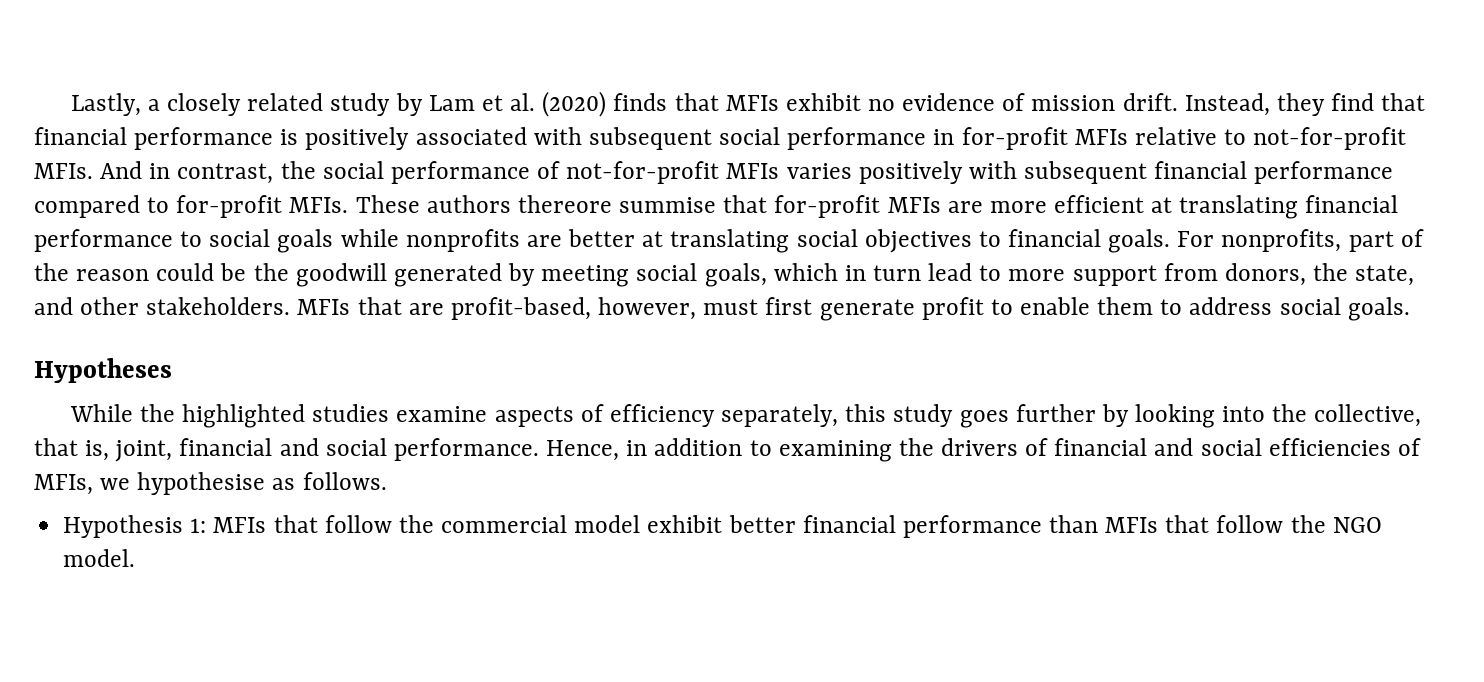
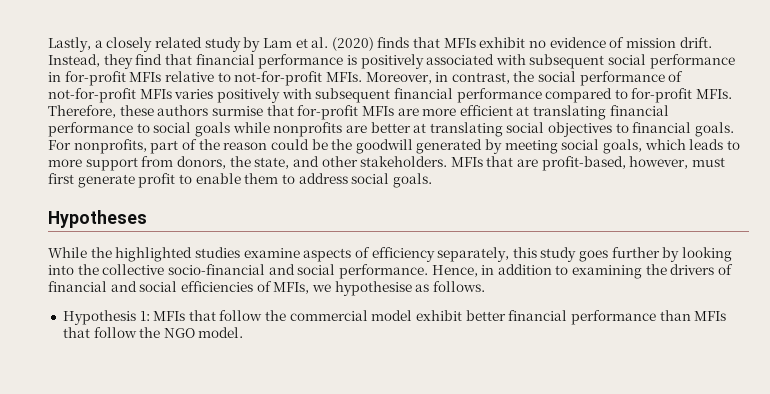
[100,161,143,179] And -> [365,72,432,84] Moreover,
[355,195,717,213] These authors thereore summise -> [48,105,263,118] Therefore, these authors surmise
[844,263,973,281] in turn lead -> [689,139,724,150] leads
[1314,404,1422,427] [34,438,273,462] collective, that is, joint, financial -> [102,264,265,275] collective socio-financial

